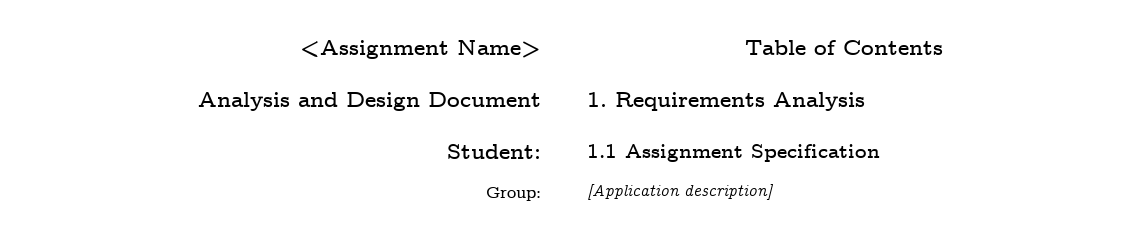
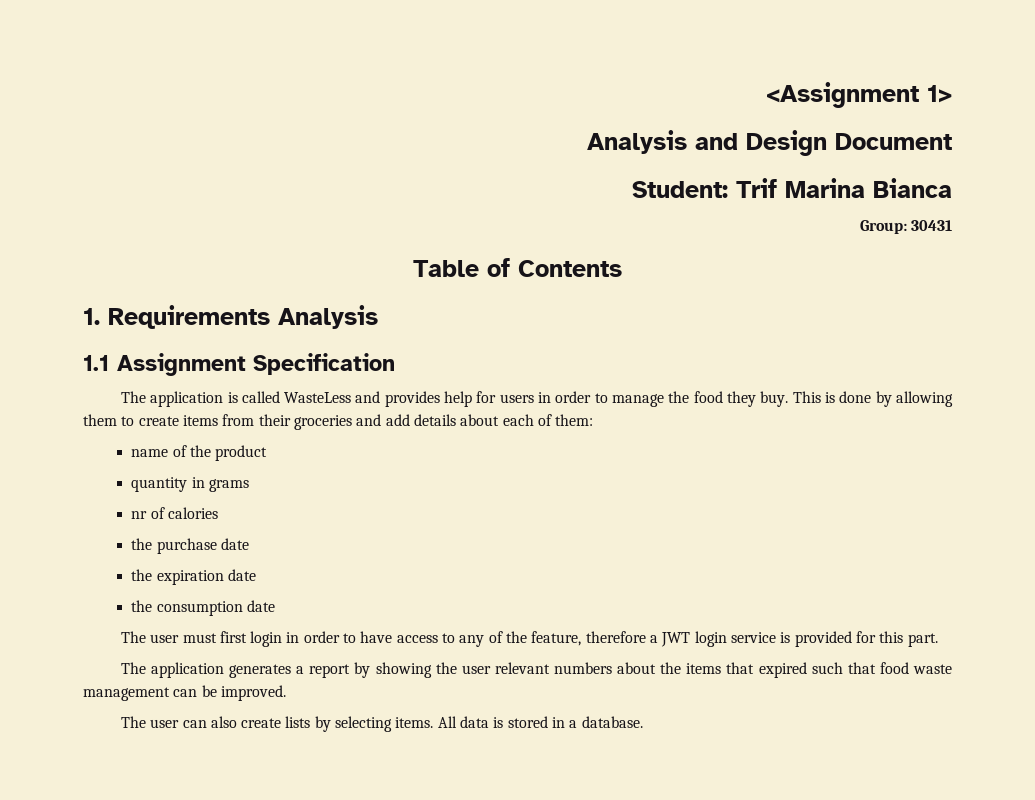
[457,40,541,58] Name> -> [927,85,952,103] 1>
(541, 151) none -> [736,178,952,198] Trif Marina Bianca
(541, 194) none -> [911,220,953,231] 30431
[587,184,774,200] [Application description] -> [120,391,954,407] [83,414,594,430] [131,445,268,461] [131,477,250,492] [131,507,219,519] [131,538,250,554] [131,569,257,585] [131,600,276,616] [120,631,938,647] [120,662,952,678] [83,685,286,701] [120,716,643,732] The application is called WasteLess and provides help for users in order to manage the food they buy. This is done by allowing them to create items from their groceries and add details about each of them: // name of the product // quantity in grams // nr of calories // the purchase date // the expiration date // the consumption date // The user must first login in order to have access to any of the feature, therefore a JWT login service is provided for this part. // The application generates a report by showing the user relevant numbers about the items that expired such that food waste management can be improved. // The user can also create lists by selecting items. All data is stored in a database.

